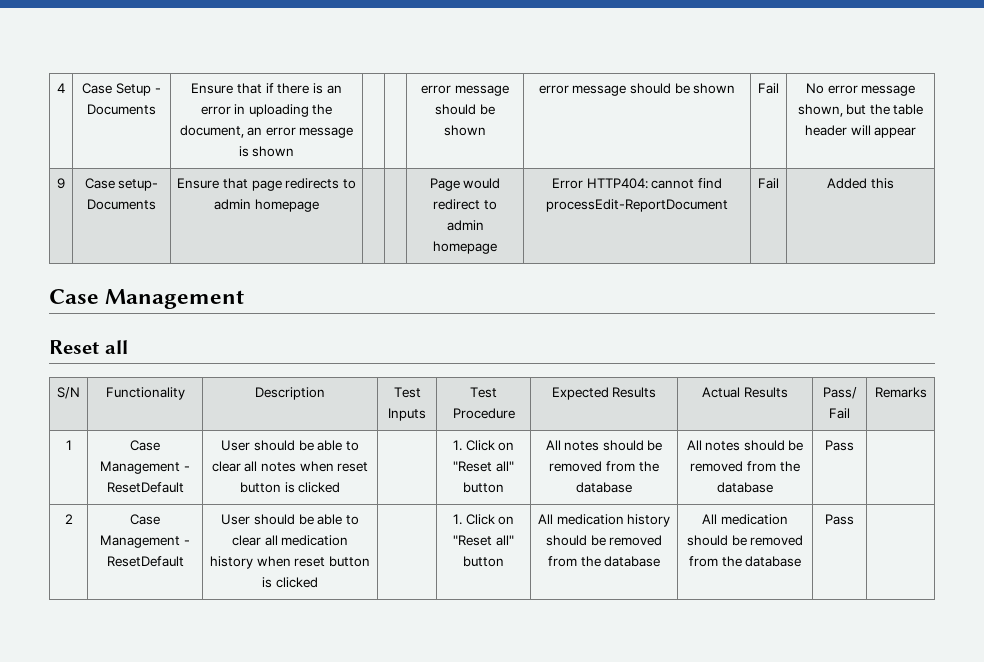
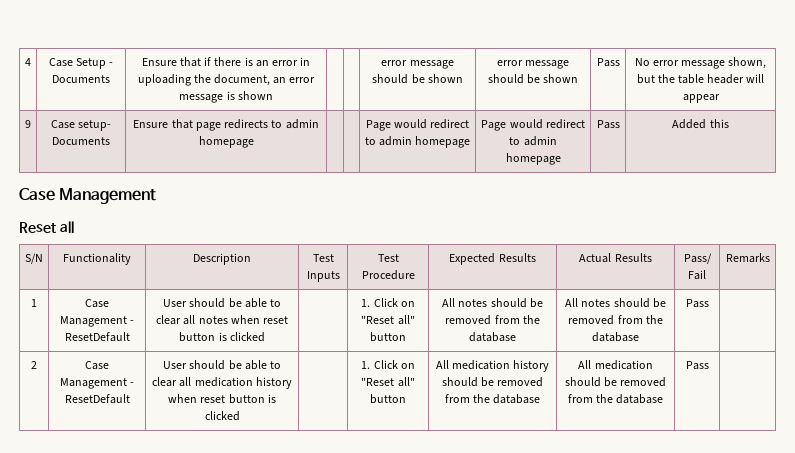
[758,83,779,94] Fail -> [596,58,620,67] Pass
[552,178,722,189] [546,199,728,212] [758,178,779,189] Error HTTP404: cannot find processEdit-ReportDocument | Fail -> [481,119,585,131] [509,136,557,146] [505,153,561,165] [596,120,620,129] Page would redirect to admin homepage | Pass

